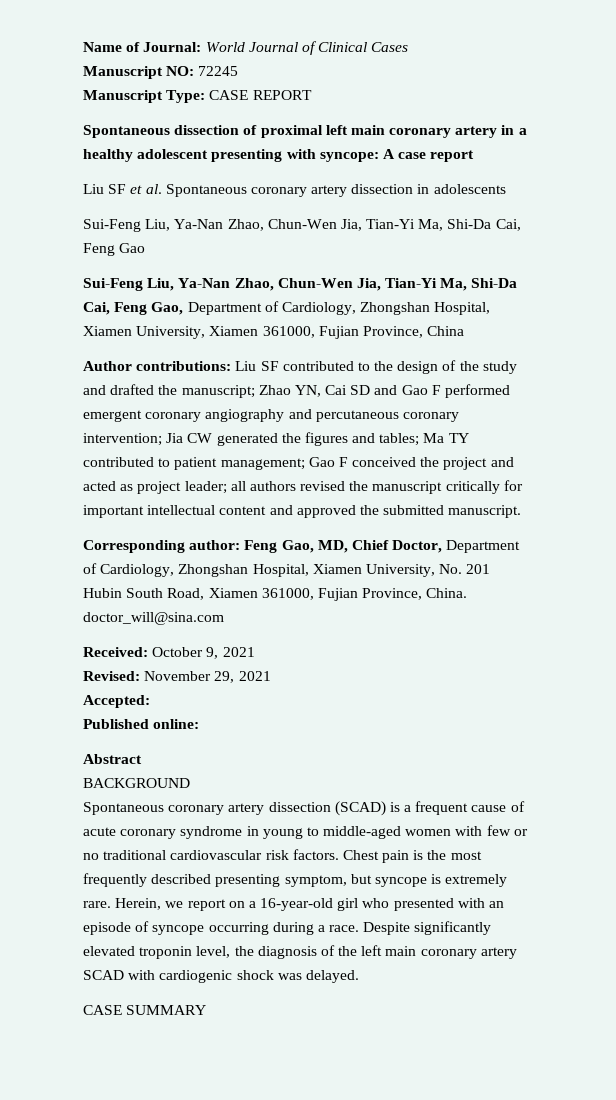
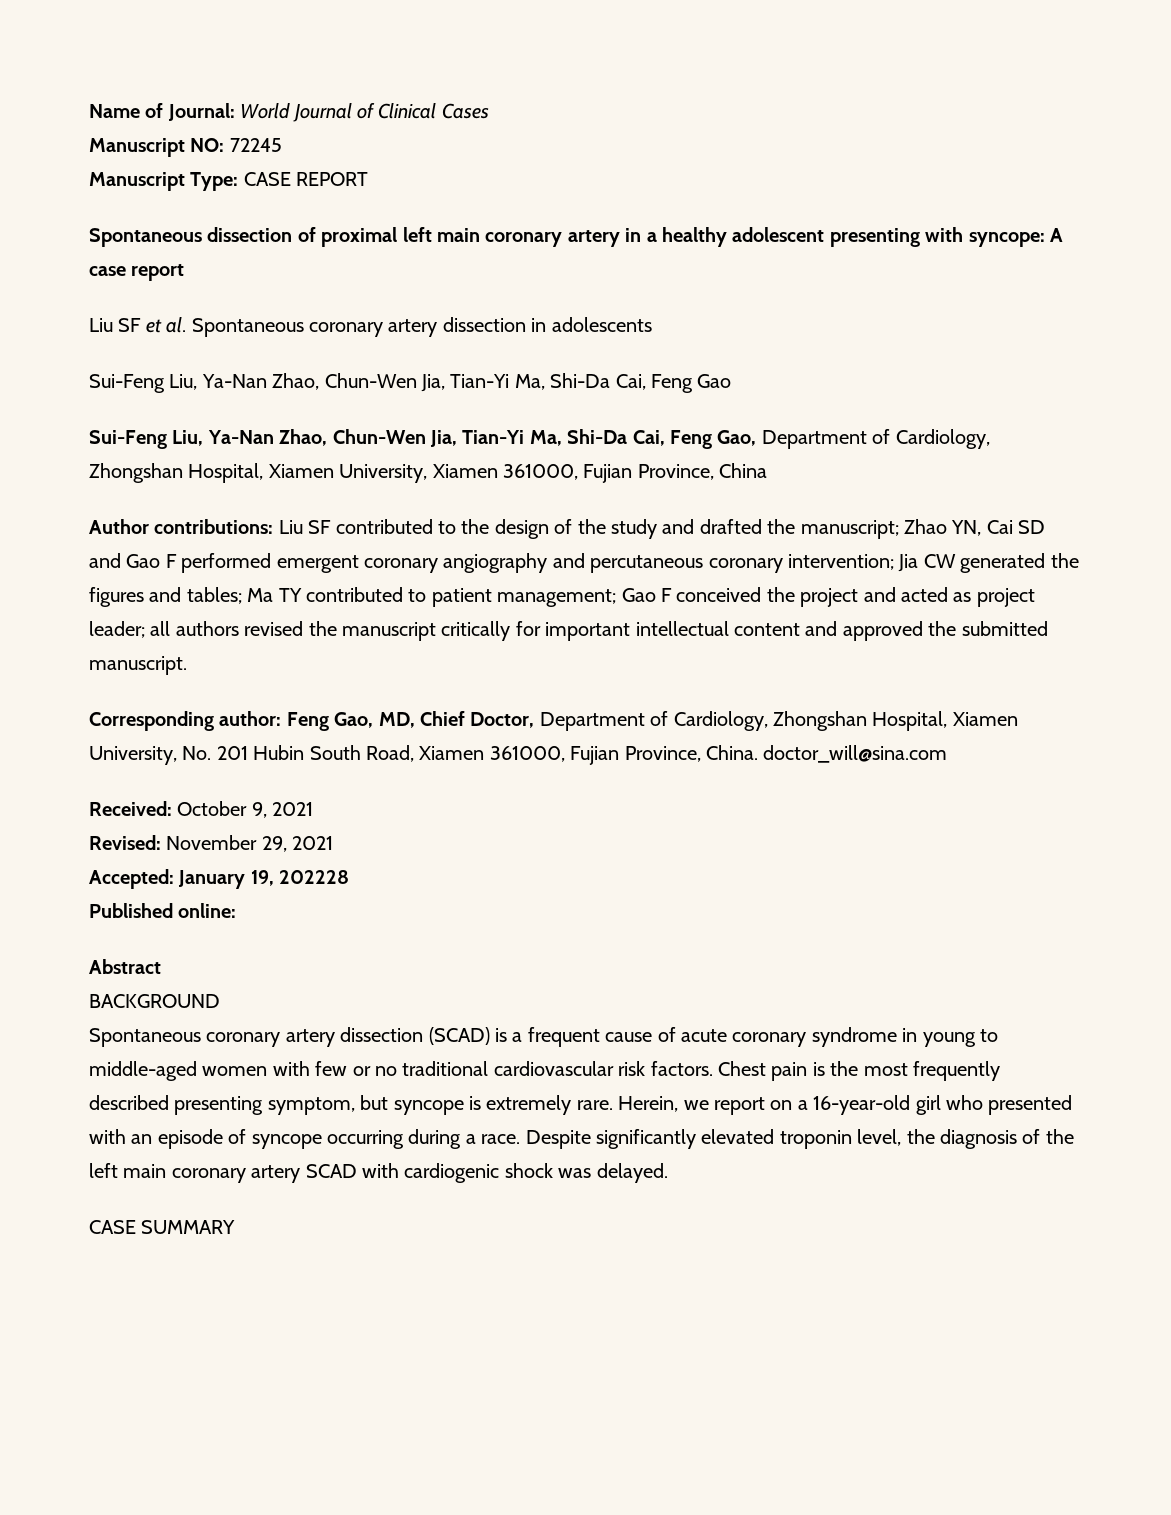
(150, 701) none -> [178,870,350,889] January 19, 202228

